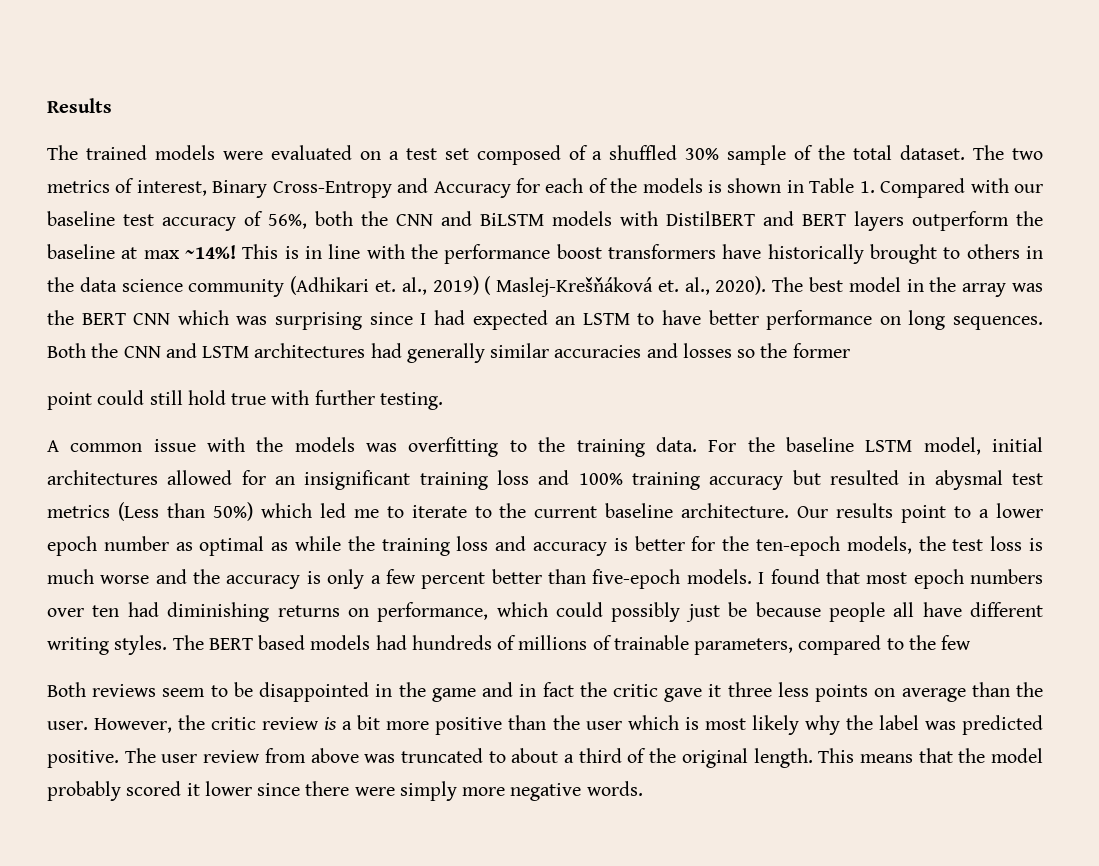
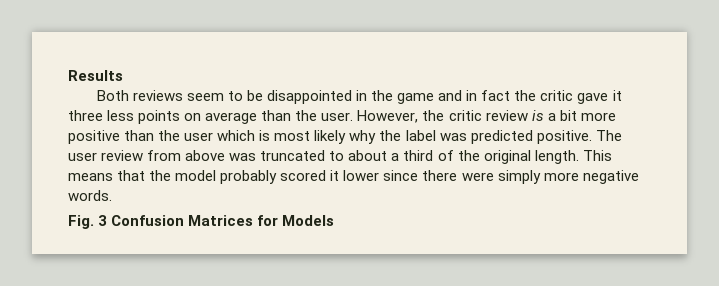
[47,145,1044,165] [47,178,1044,198] [47,211,1043,231] [47,244,1043,264] [47,276,1043,297] [47,310,1043,330] [47,343,850,363] [47,390,443,410] [47,437,1044,457] [47,470,1044,490] [47,502,1043,523] [47,536,1043,556] [47,569,1043,589] [47,602,1043,622] [47,635,972,655] // The trained models were evaluated on a test set composed of a shuffled 30% sample of the total dataset. The two metrics of interest, Binary Cross-Entropy and Accuracy for each of the models is shown in Table 1. Compared with our baseline test accuracy of 56%, both the CNN and BiLSTM models with DistilBERT and BERT layers outperform the baseline at max ~14%! This is in line with the performance boost transformers have historically brought to others in the data science community (Adhikari et. al., 2019) ( Maslej-Krešňáková et. al., 2020). The best model in the array was the BERT CNN which was surprising since I had expected an LSTM to have better performance on long sequences. Both the CNN and LSTM architectures had generally similar accuracies and losses so the former // point could still hold true with further testing. // A common issue with the models was overfitting to the training data. For the baseline LSTM model, initial architectures allowed for an insignificant training loss and 100% training accuracy but resulted in abysmal test metrics (Less than 50%) which led me to iterate to the current baseline architecture. Our results point to a lower epoch number as optimal as while the training loss and accuracy is better for the ten-epoch models, the test loss is much worse and the accuracy is only a few percent better than five-epoch models. I found that most epoch numbers over ten had diminishing returns on performance, which could possibly just be because people all have different writing styles. The BERT based models had hundreds of millions of trainable parameters, compared to the few -> (123, 75) none
(643, 788) none -> [68,215,335,229] // Fig. 3 Confusion Matrices for Models

